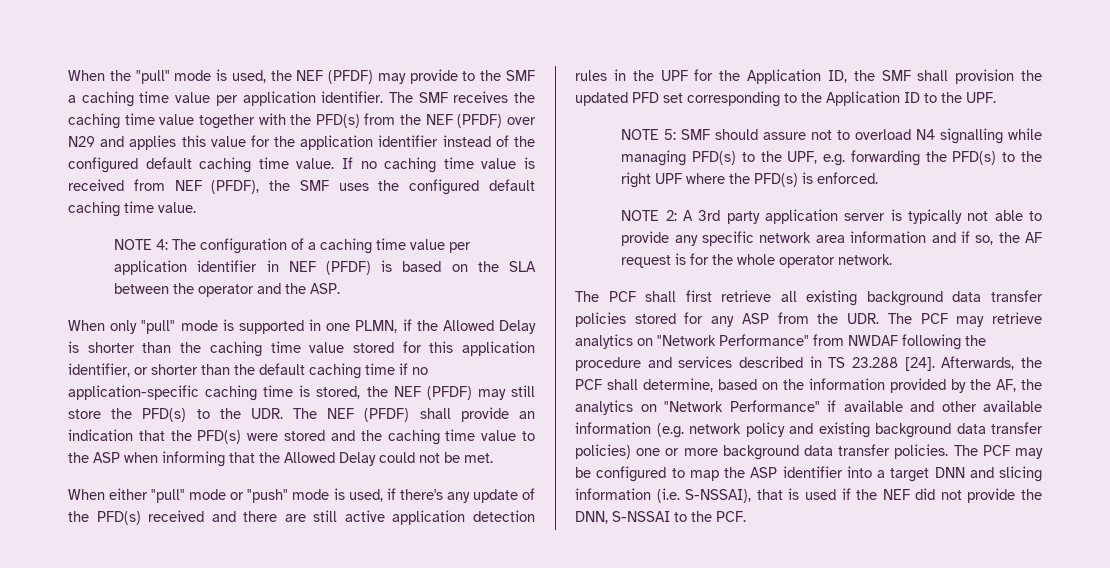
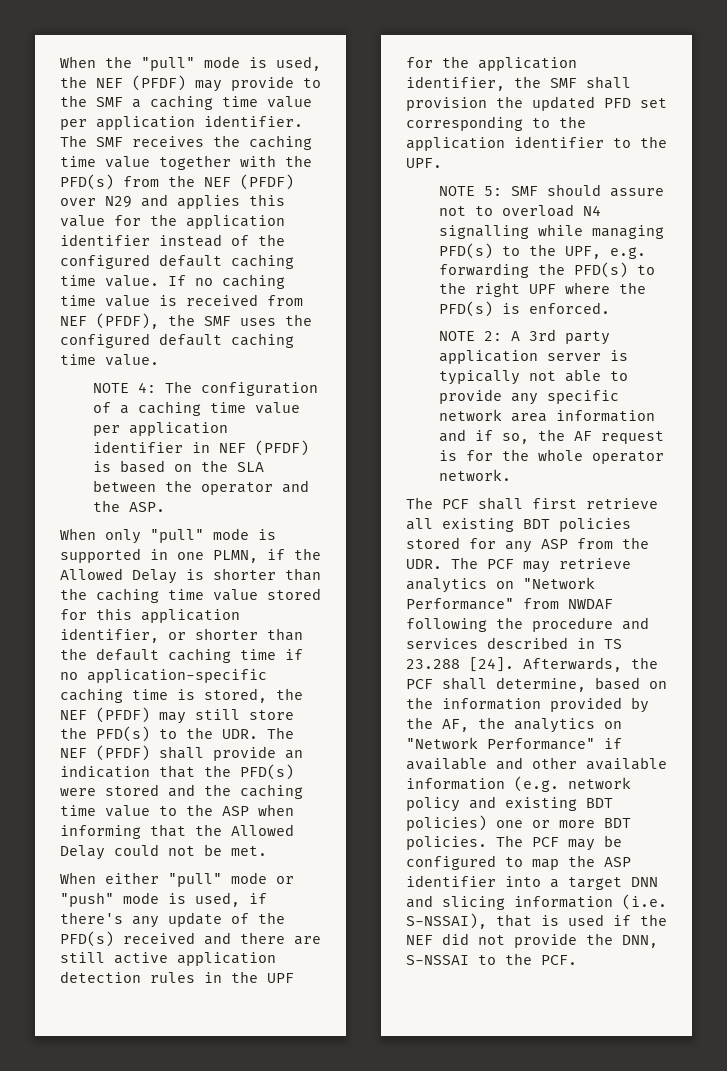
[747,69,847,84] Application ID, -> [478,57,577,71] [406,76,505,91] application identifier,
[826,91,920,106] Application ID -> [406,136,604,151] application identifier
[866,290,1043,306] background data transfer -> [523,519,550,529] BDT
[875,422,1043,438] background data transfer -> [586,798,613,808] BDT
[722,444,891,460] background data transfer -> [604,818,631,828] BDT

